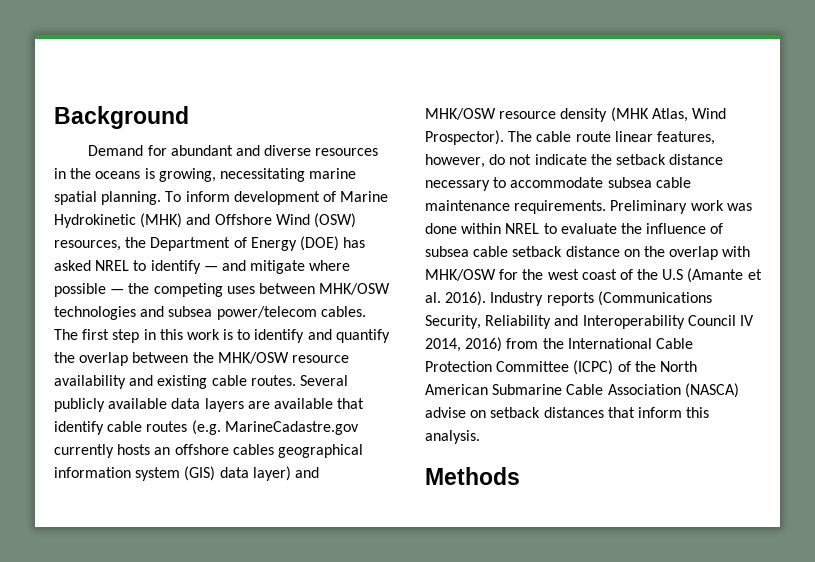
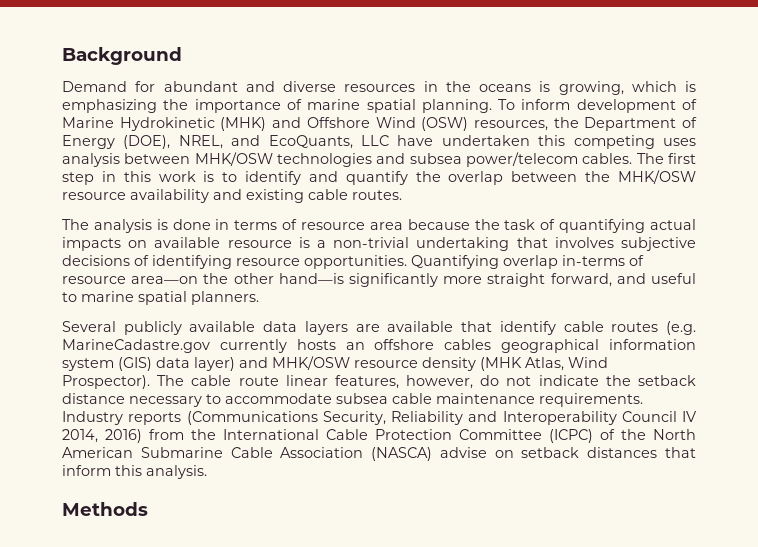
[219,168,305,182] necessitating -> [631,81,696,92] [62,99,302,113] which is emphasizing the importance of
[299,236,366,251] [54,260,351,274] [54,283,150,297] (DOE) has asked NREL to identify — and mitigate where possible — the -> [123,135,566,149] (DOE), NREL, and EcoQuants, LLC have undertaken this
(255, 290) none -> [62,153,120,167] analysis
(296, 380) none -> [62,219,696,233] [62,237,696,251] [62,255,644,269] [62,273,696,287] [62,291,259,305] // The analysis is done in terms of resource area because the task of quantifying actual impacts on available resource is a non-trivial undertaking that involves subjective decisions of identifying resource opportunities. Quantifying overlap in-terms of resource area—on the other hand—is significantly more straight forward, and useful to marine spatial planners. //
[610,200,752,214] [425,223,724,234] [425,246,751,260] [425,268,762,283] [425,291,487,306] Preliminary work was done within NREL to evaluate the influence of subsea cable setback distance on the overlap with MHK/OSW for the west coast of the U.S (Amante et al. 2016). -> (643, 400) none

